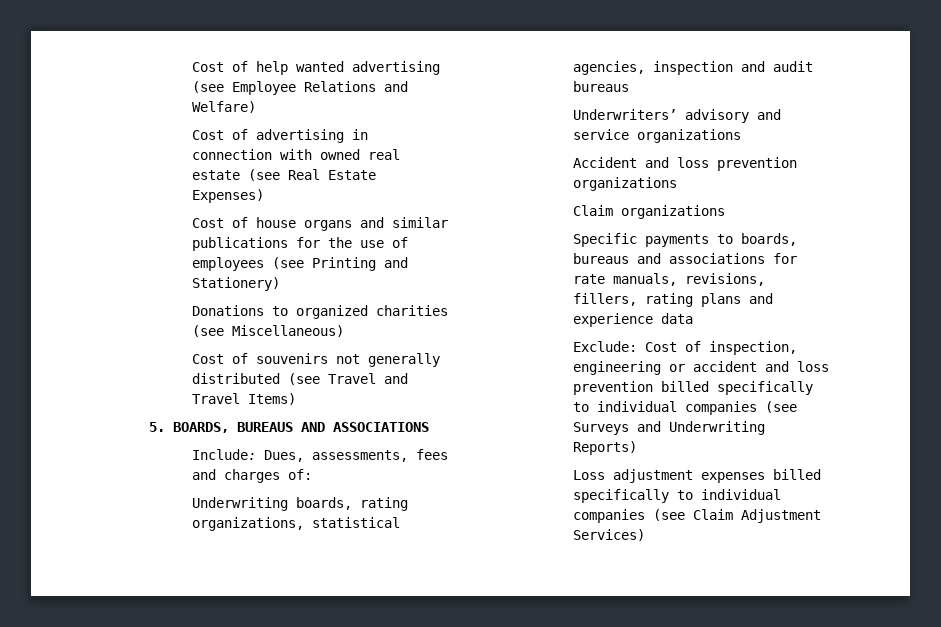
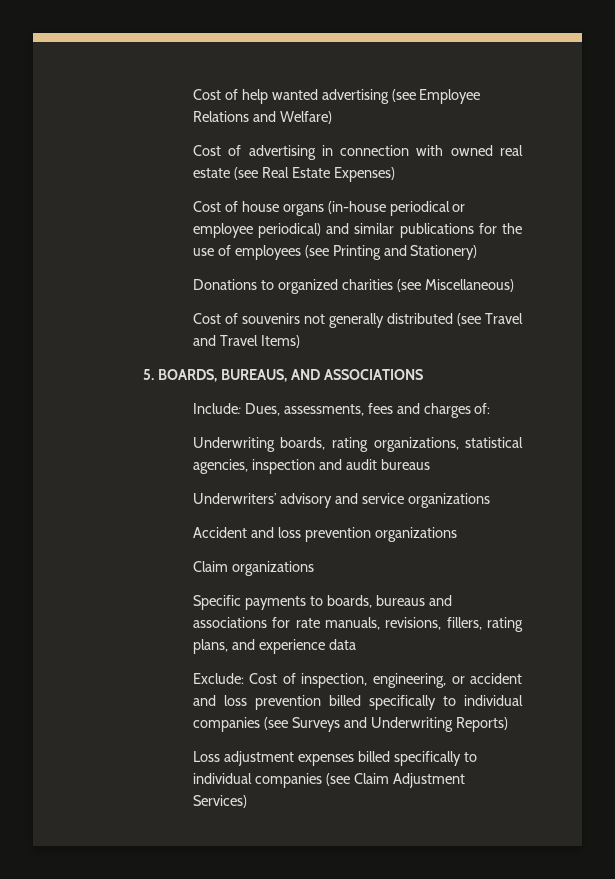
(352, 225) none -> [327,201,466,216] [192,223,322,238] (in-house periodical or employee periodical)
[236,422,293,432] BUREAUS -> [221,369,288,382] BUREAUS,
[700,293,741,307] plans -> [192,639,228,654] plans,
[572,361,661,375] engineering -> [372,673,446,688] engineering,

